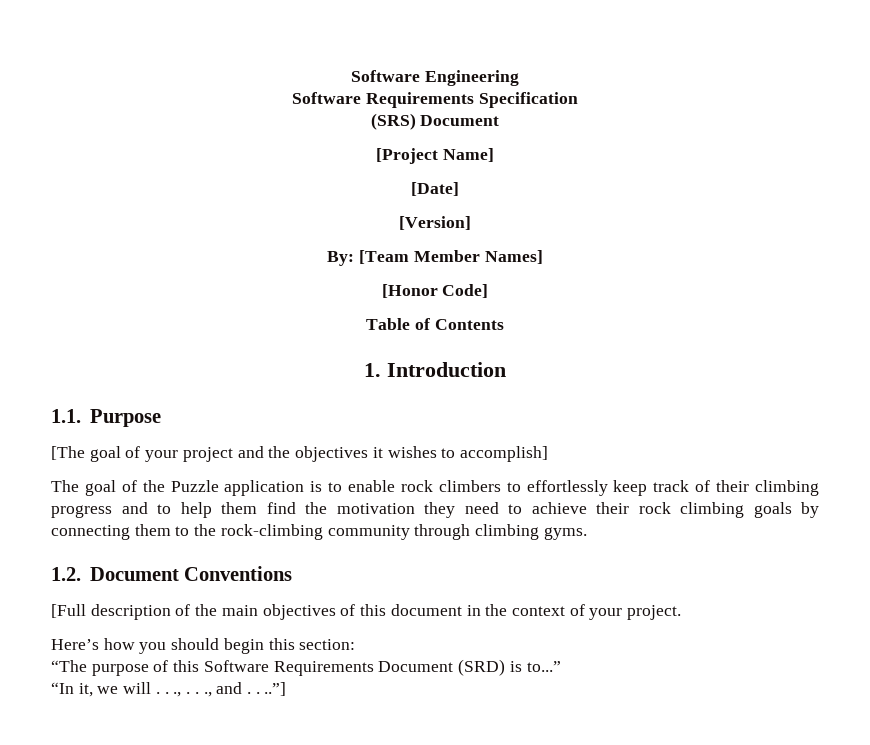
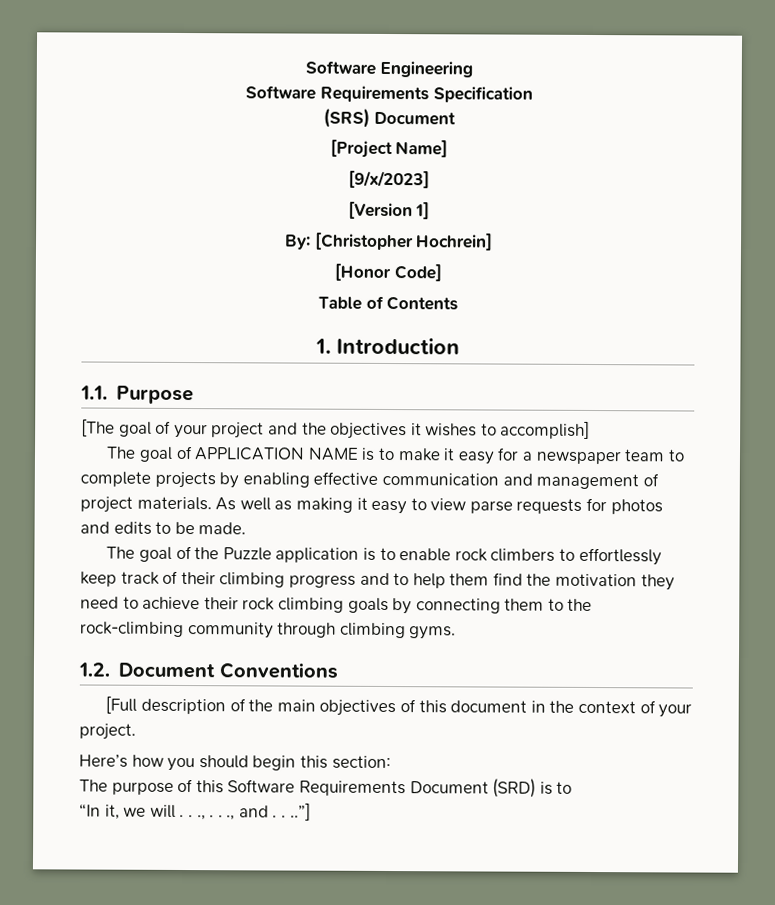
[411,182,459,196] [399,216,471,230] [327,250,543,266] [Date] // [Version] // By: [Team Member Names] -> [348,170,430,189] [347,201,431,220] [283,232,494,251] [9/x/2023] // [Version 1] // By: [Christopher Hochrein]
(548, 454) none -> [106,445,685,465] [80,471,659,490] [80,496,663,515] [80,521,247,535] // The goal of APPLICATION NAME is to make it easy for a newspaper team to complete projects by enabling effective communication and management of project materials. As well as making it easy to view parse requests for photos and edits to be made.
[51,660,87,672] “The -> [79,779,108,792] The
[526,661,561,672] to...” -> [556,781,573,794] to

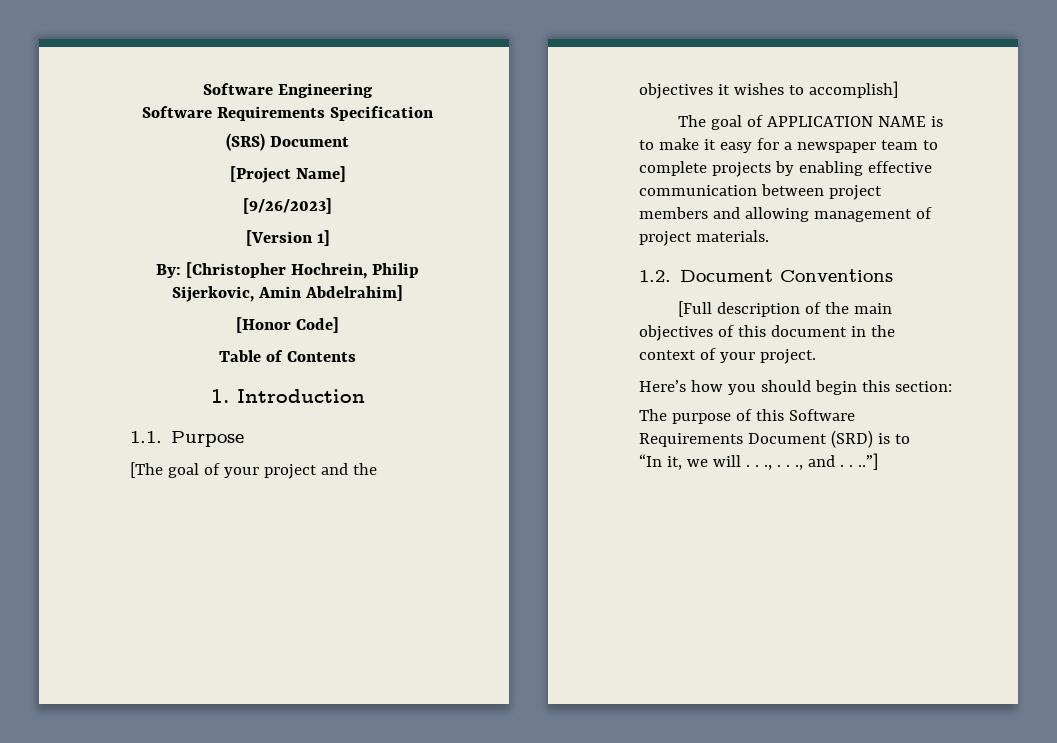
[348,170,430,189] [9/x/2023] -> [243,198,332,214] [9/26/2023]
[415,233,494,251] Hochrein] -> [290,263,419,279] [172,285,403,302] Hochrein, Philip Sijerkovic, Amin Abdelrahim]
[502,473,533,486] and -> [760,184,882,200] [639,207,809,222] between project members and allowing
[215,497,663,515] [80,521,247,535] [106,545,662,566] [80,570,675,591] [80,596,593,615] [80,621,457,640] As well as making it easy to view parse requests for photos and edits to be made. // The goal of the Puzzle application is to enable rock climbers to effortlessly keep track of their climbing progress and to help them find the motivation they need to achieve their rock climbing goals by connecting them to the rock-climbing community through climbing gyms. -> (769, 236) none

